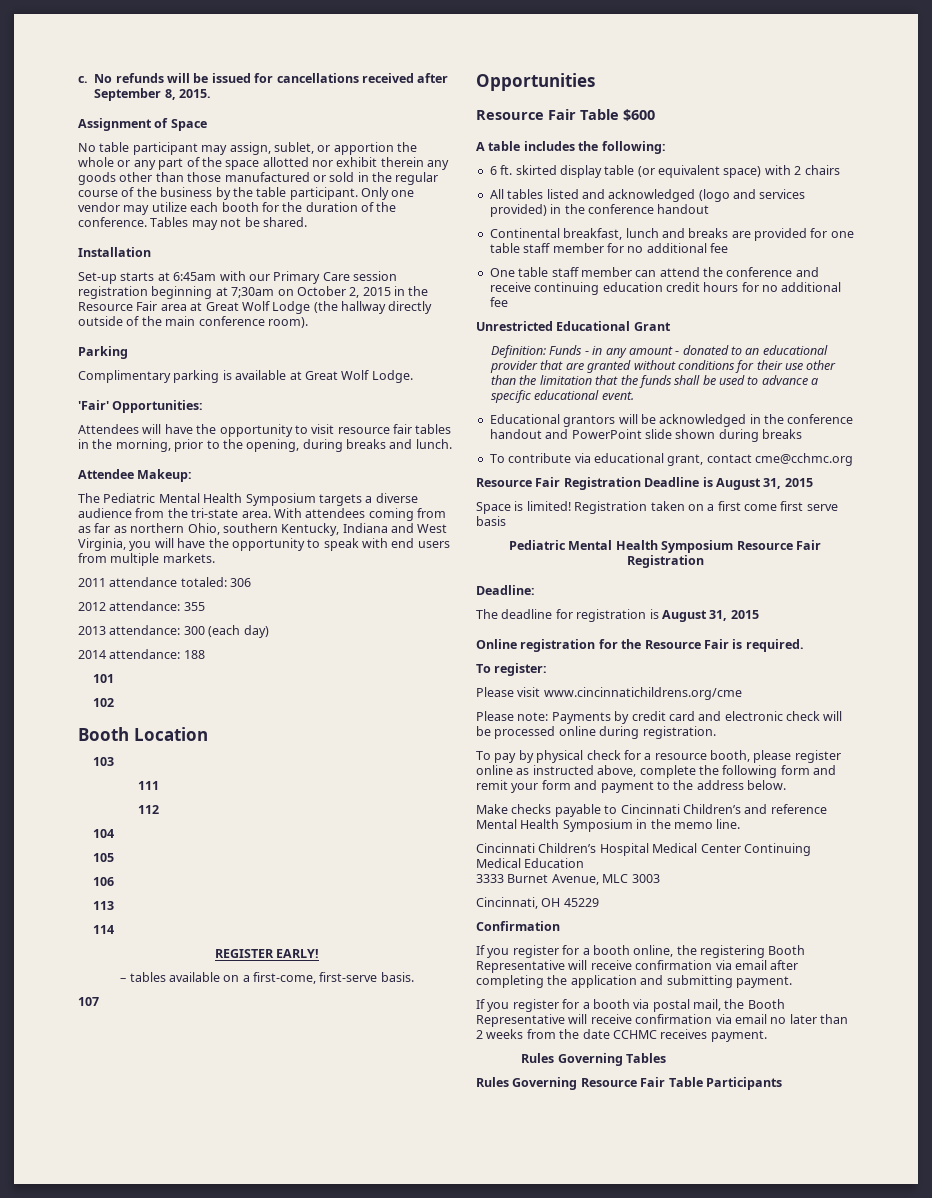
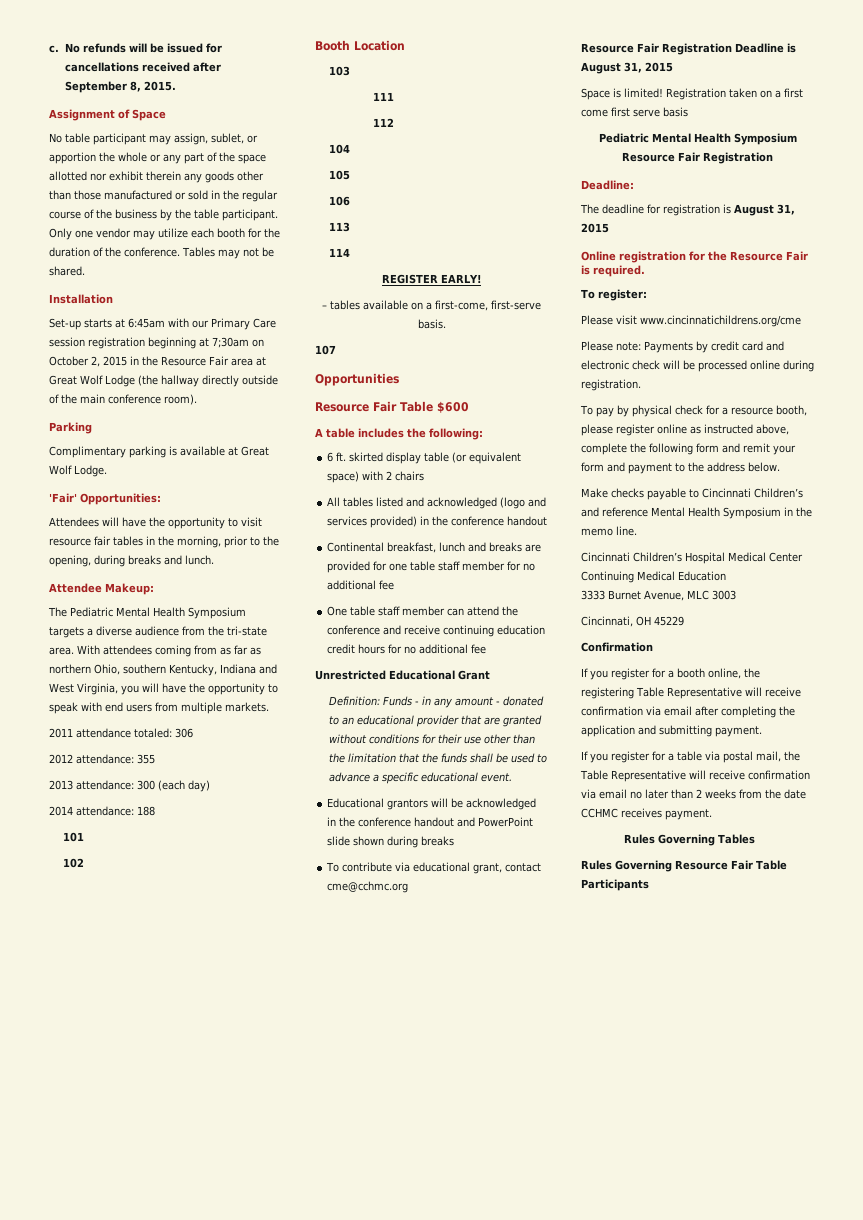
[768,945,806,955] Booth -> [636,687,664,697] Table
[592,999,630,1009] booth -> [677,751,702,761] table
[747,999,785,1009] Booth -> [580,770,608,780] Table

